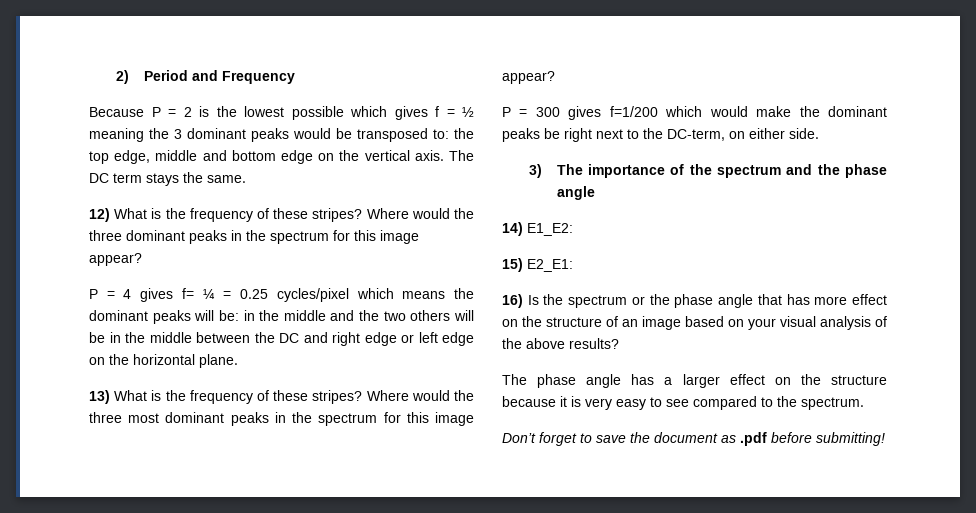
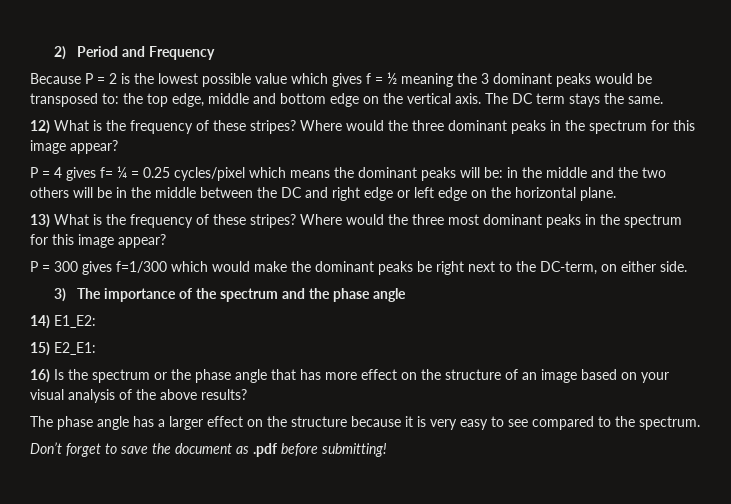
(344, 113) none -> [255,73,287,84] value
[609,106,658,117] f=1/200 -> [116,261,167,273] f=1/300

